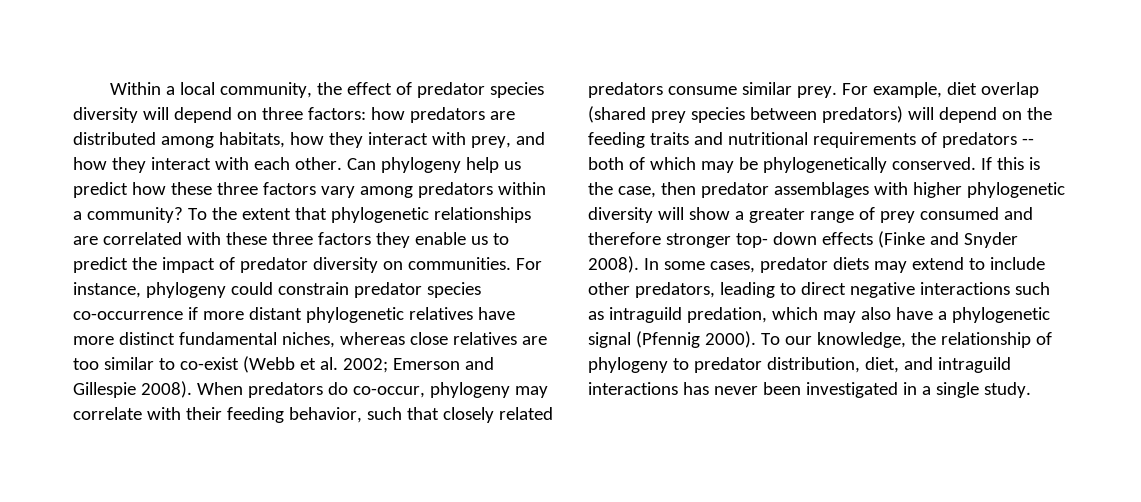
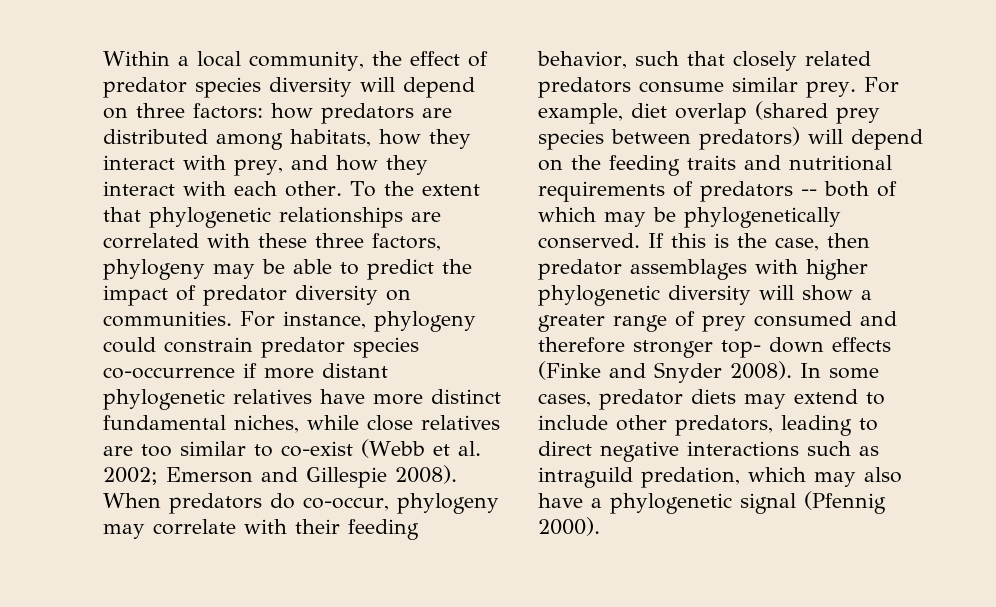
[346,157,521,173] [73,182,546,198] [73,207,183,223] Can phylogeny help us predict how these three factors vary among predators within a community? -> (342, 189) none
[317,232,488,248] factors they enable us -> [372,233,441,251] [103,259,332,280] factors, phylogeny may be able
[339,332,405,345] whereas -> [307,415,359,430] while
[760,332,1052,348] [588,357,1011,373] [588,382,1031,398] To our knowledge, the relationship of phylogeny to predator distribution, diet, and intraguild interactions has never been investigated in a single study. -> (600, 526) none

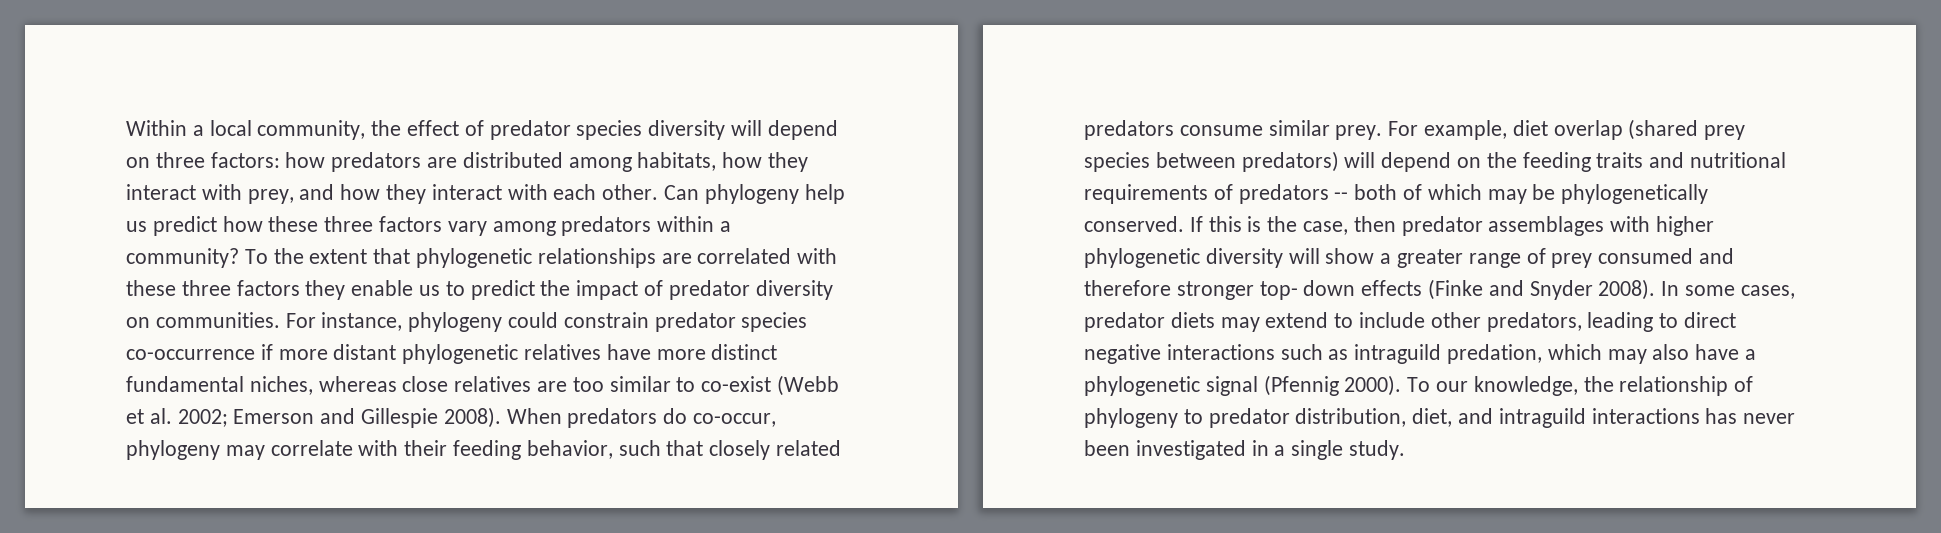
(342, 189) none -> [664,184,845,204] [126,216,732,236] [126,248,239,268] Can phylogeny help us predict how these three factors vary among predators within a community?
[372,233,441,251] [103,259,332,280] factors, phylogeny may be able -> [236,280,441,300] factors they enable us
[307,415,359,430] while -> [318,376,397,392] whereas
(600, 526) none -> [1407,376,1754,396] [1084,408,1796,428] [1084,440,1406,460] To our knowledge, the relationship of phylogeny to predator distribution, diet, and intraguild interactions has never been investigated in a single study.

